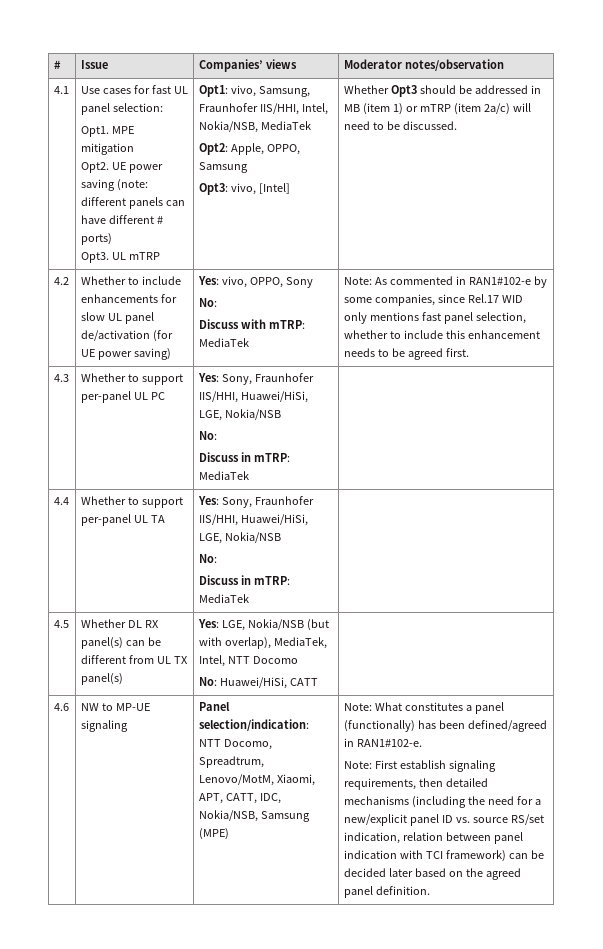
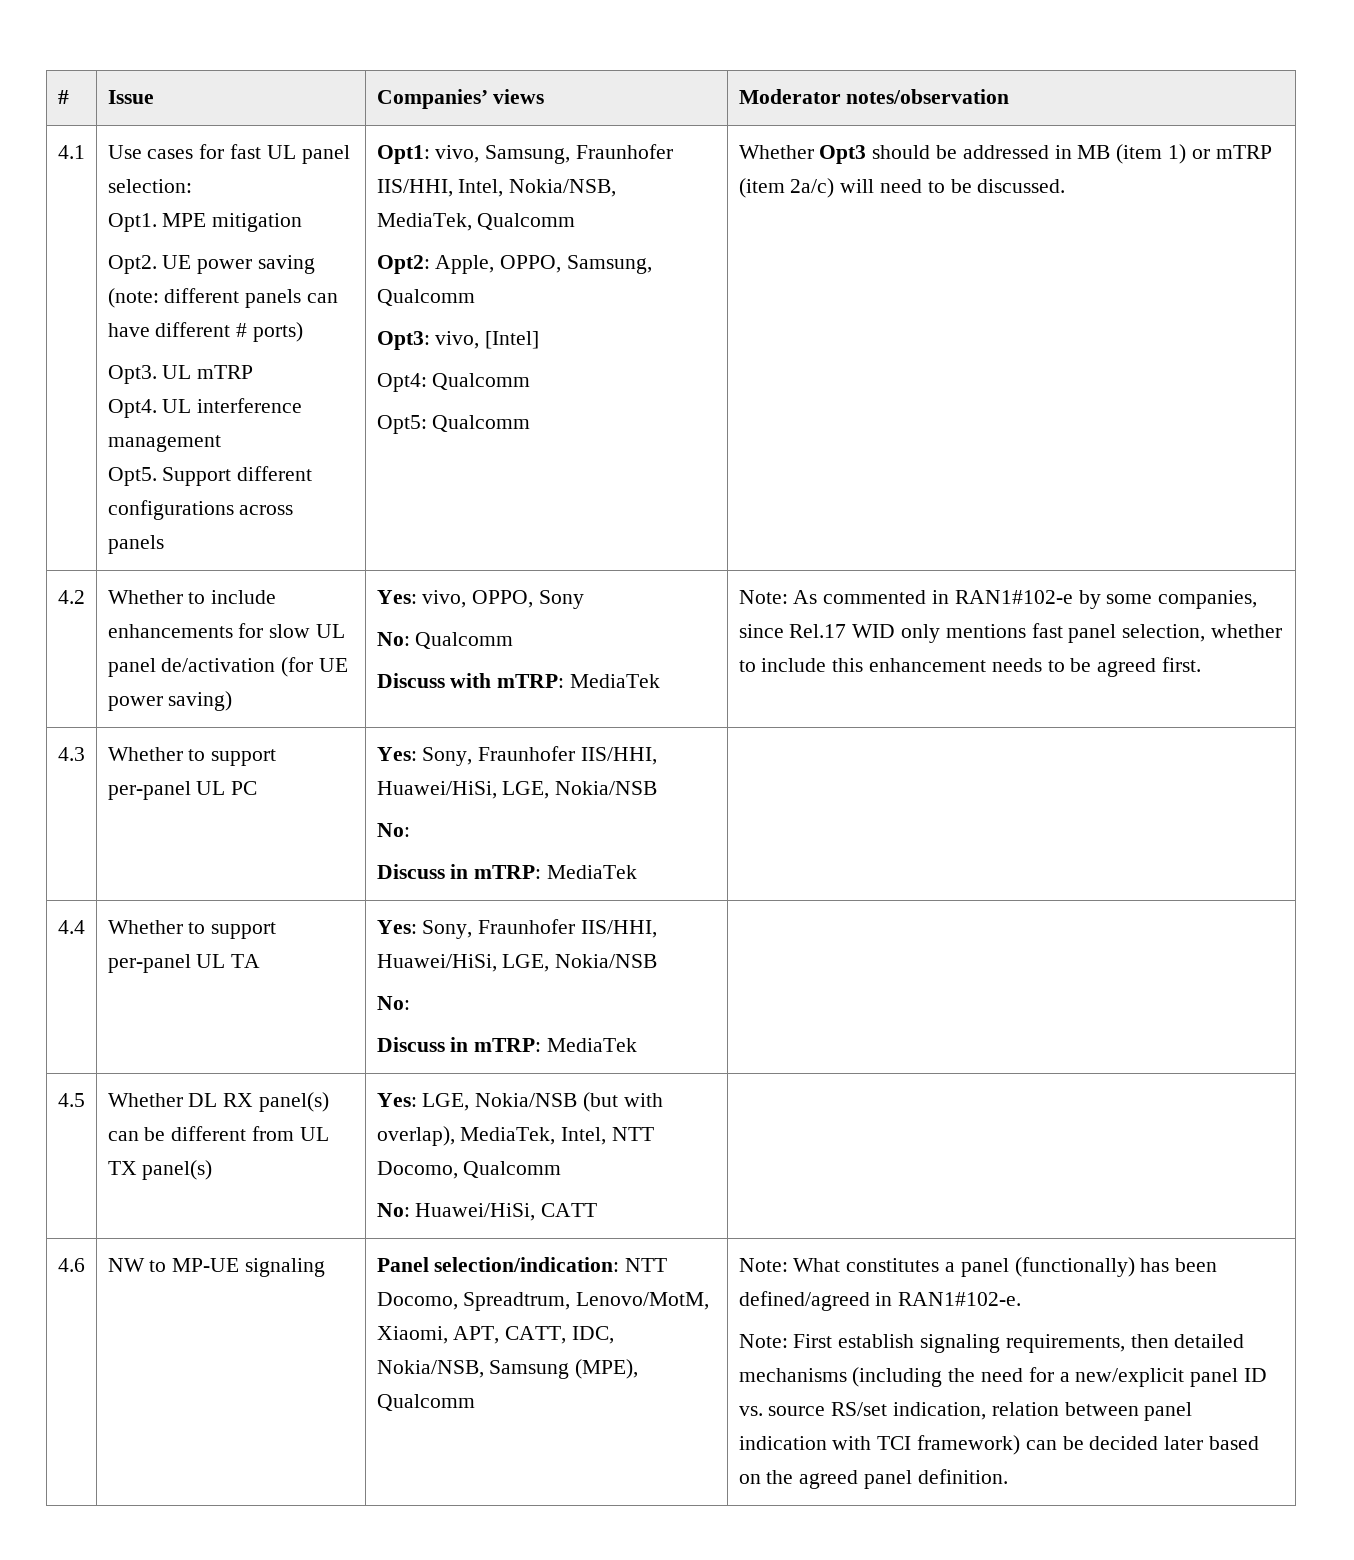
(160, 256) none -> [107,398,303,418] [107,435,221,452] [107,466,313,486] [107,500,294,520] [107,535,164,554] // Opt4. UL interference management // Opt5. Support different configurations across panels
[260,121,311,130] MediaTek -> [376,213,576,231] MediaTek, Qualcomm
[198,162,248,173] Samsung -> [566,255,652,274] [376,289,475,306] Samsung, Qualcomm
(290, 188) none -> [376,373,531,392] [376,415,531,434] // Opt4: Qualcomm // Opt5: Qualcomm
(217, 302) none -> [415,632,514,649] Qualcomm
[252,656,298,664] Docomo -> [376,1161,562,1179] Docomo, Qualcomm
[198,828,229,840] (MPE) -> [575,1359,639,1379] [376,1394,475,1411] (MPE), Qualcomm

